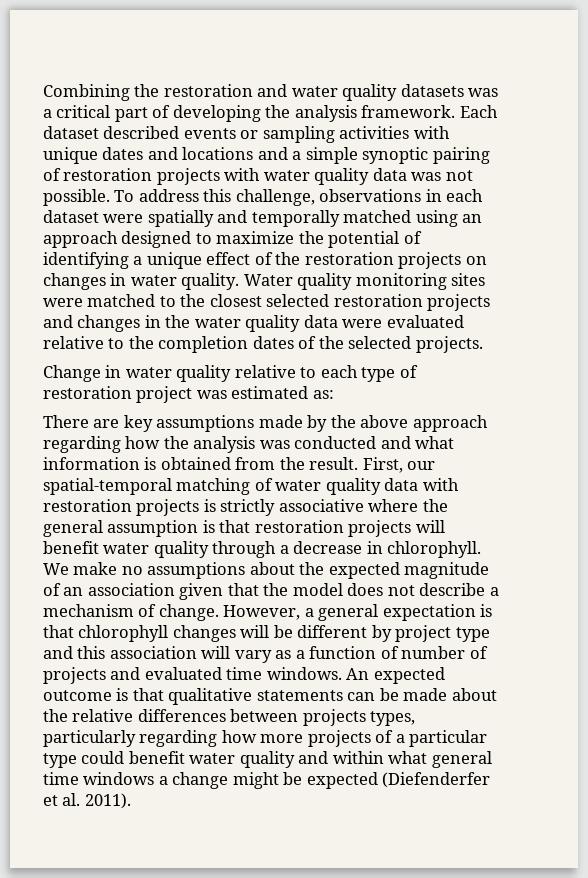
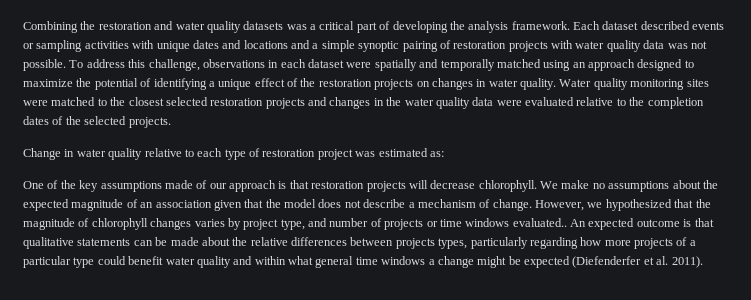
[43,415,488,432] [43,436,455,453] [43,457,436,473] [43,478,459,495] [43,499,448,516] [43,520,199,537] There are key assumptions made by the above approach regarding how the analysis was conducted and what information is obtained from the result. First, our spatial-temporal matching of water quality data with restoration projects is strictly associative where the general assumption -> [23,180,276,192] One of the key assumptions made of our approach
[43,541,383,558] benefit water quality through a decrease in -> [430,180,476,189] decrease
[304,604,493,621] [43,625,490,642] [43,646,488,663] [43,667,342,684] a general expectation is that chlorophyll changes will be different by project type and this association will vary as a function of number of projects and evaluated time windows. -> [587,199,711,211] [23,218,567,230] we hypothesized that the magnitude of chlorophyll changes varies by project type, and number of projects or time windows evaluated..

